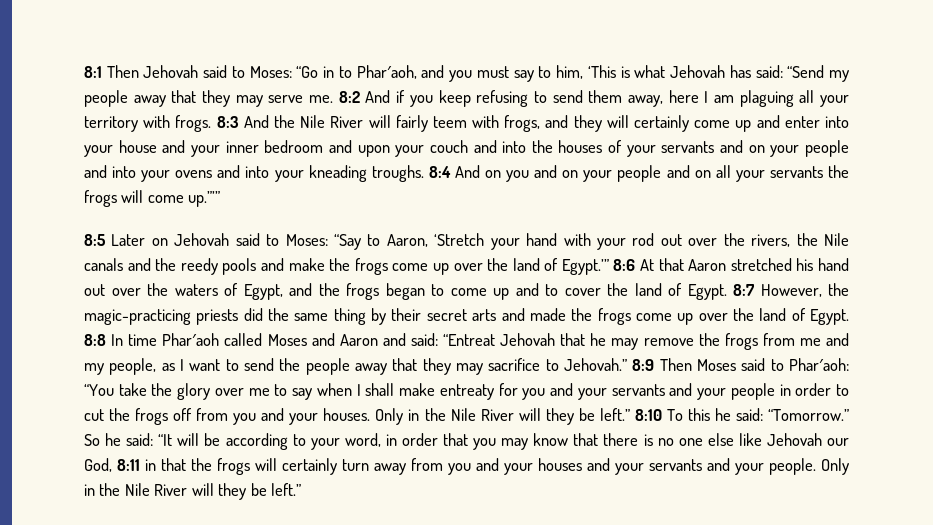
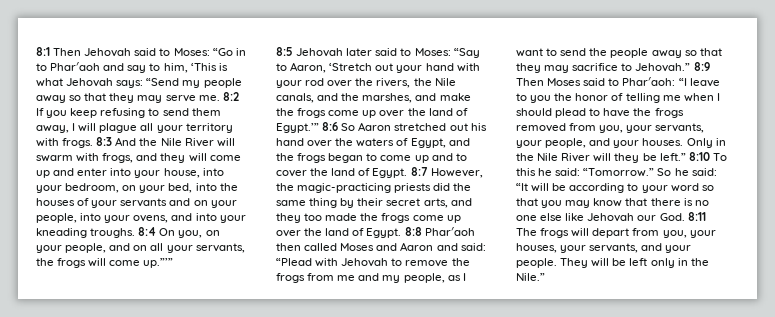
[356,65,509,82] Phar′aoh, and you must -> [50,62,125,71] Phar′aoh and
[729,65,783,78] has said: -> [116,80,144,88] says:
(166, 101) none -> [69,95,82,101] so
[365,90,406,103] And if -> [36,108,44,116] If
[668,90,794,107] here I am plaguing -> [72,123,138,133] I will plague
[395,115,467,132] fairly teem -> [36,155,73,162] swarm
[634,115,690,132] certainly -> (207, 157) none
[118,140,497,157] house and your inner bedroom and upon your couch and -> [163,168,224,178] [36,183,193,193] house, into your bedroom, on your bed,
[804,140,849,157] [84,165,213,182] people and into your ovens -> [36,213,169,223] people, into your ovens,
[454,165,662,182] And on you and on your people -> [159,228,220,238] [36,243,107,253] On you, on your people,
[769,166,823,178] servants -> [195,243,245,253] servants,
[111,233,230,246] Later on Jehovah -> [296,48,373,57] Jehovah later
(485, 239) none -> [375,63,394,71] out
[660,234,682,246] out -> (325, 82) none
[84,258,257,275] canals and the reedy pools -> [276,93,413,103] canals, and the marshes,
[640,258,684,271] At that -> [341,123,356,131] So
(792, 264) none -> [449,123,468,131] out
[84,284,105,296] out -> (304, 142) none
[472,308,525,321] arts and -> [423,198,472,208] [276,213,323,223] arts, and they too
[111,333,220,346] In time Phar′aoh -> [424,227,475,236] [276,243,301,251] Phar′aoh then
[443,333,639,350] “Entreat Jehovah that he may -> [276,258,403,267] “Plead with Jehovah to
(388, 369) none -> [684,50,697,56] so
[84,383,850,400] [84,408,257,425] “You take the glory over me to say when I shall make entreaty for you and your servants and your people in order to cut the frogs off from you -> [678,78,720,87] [516,93,720,103] [516,108,684,118] [516,123,705,133] [516,138,587,148] “I leave to you the honor of telling me when I should plead to have the frogs removed from you, your servants, your people,
[344,433,438,447] word, in order -> [670,183,714,192] word so
[84,458,849,475] [84,483,302,500] God, 8:11 in that the frogs will certainly turn away from you and your houses and your servants and your people. Only in the Nile River will they be left.” -> [659,212,706,221] [516,228,716,238] [516,243,692,253] [516,258,709,268] [516,273,545,281] God. 8:11 The frogs will depart from you, your houses, your servants, and your people. They will be left only in the Nile.”

